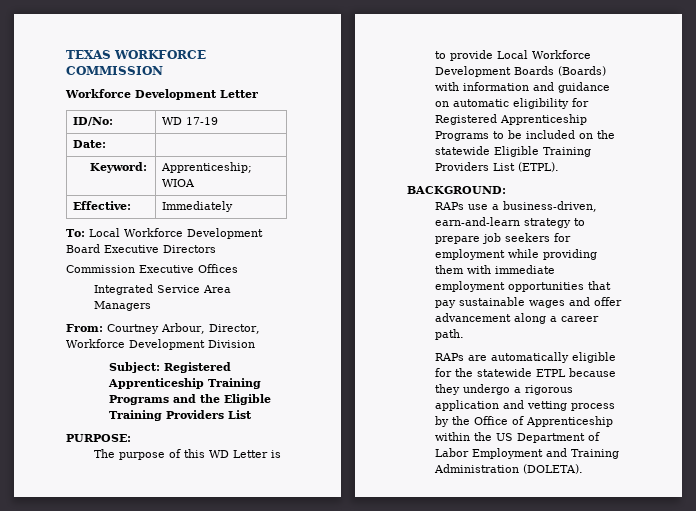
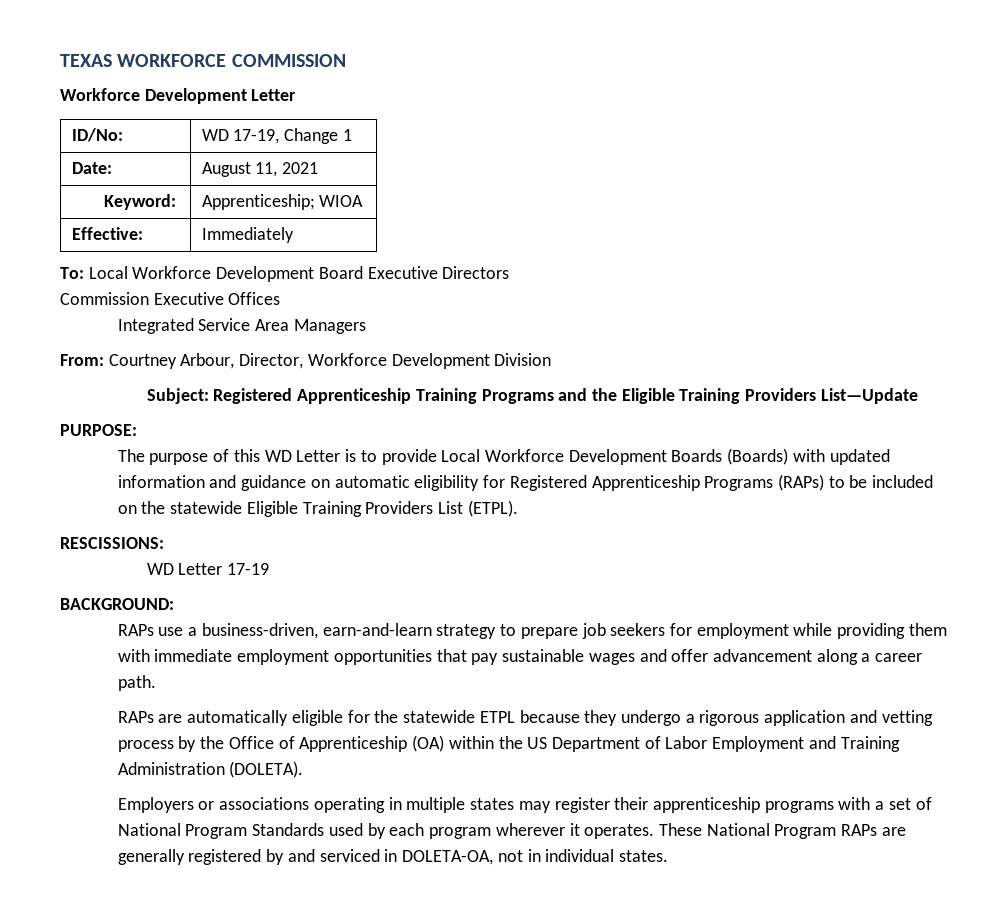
[186,117,219,125] [73,140,107,148] 17-19 // Date: | -> [233,128,352,144] [71,162,112,174] [201,162,318,177] 17-19, Change 1 // Date: | August 11, 2021
[227,410,252,419] List -> [820,388,918,404] List—Update
(460, 86) none -> [829,449,890,465] updated
(490, 136) none -> [777,474,824,491] (RAPs)
(560, 167) none -> [60,537,164,549] [146,563,270,575] // RESCISSIONS: // WD Letter 17-19
(614, 421) none -> [412,735,445,752] (OA)
(584, 469) none -> [117,797,932,813] [117,823,906,839] [117,849,668,865] // Employers or associations operating in multiple states may register their apprenticeship programs with a set of National Program Standards used by each program wherever it operates. These National Program RAPs are generally registered by and serviced in DOLETA-OA, not in individual states.

